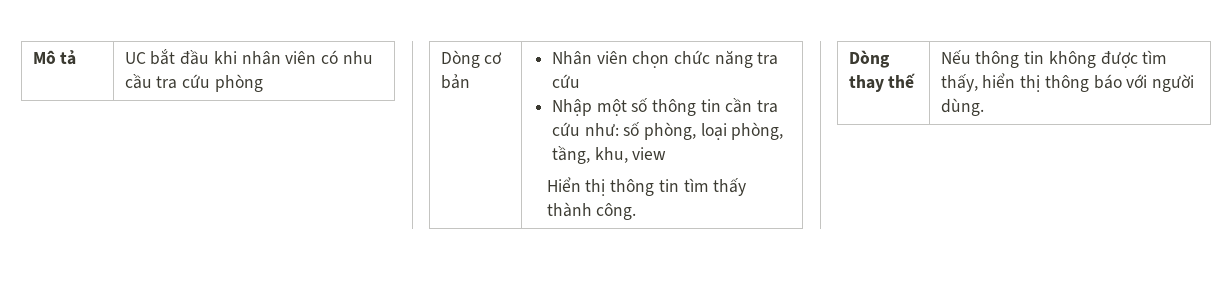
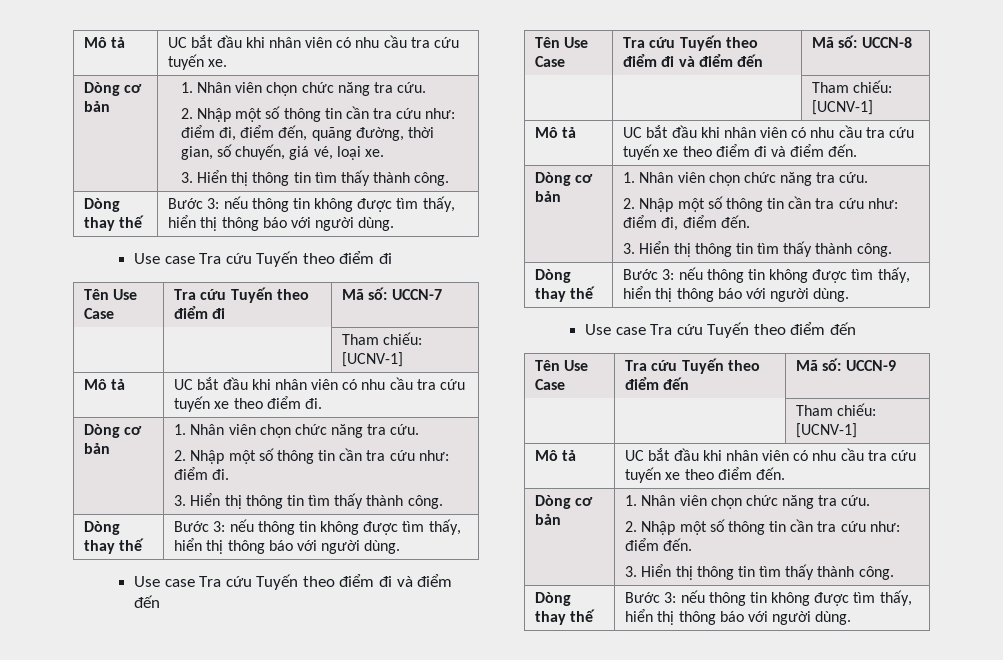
[214,74,263,92] [440,50,503,68] [440,74,470,89] [551,50,779,68] [551,74,580,88] [551,98,779,116] [551,122,784,140] [551,146,667,164] phòng // Dòng cơ bản | Nhân viên chọn chức năng tra cứu // Nhập một số thông tin cần tra cứu như: số phòng, loại phòng, tầng, khu, view // -> [168,54,228,70] [84,82,143,96] [84,101,111,112] [180,82,427,96] [180,106,456,122] [180,125,434,141] [180,144,384,160] [180,172,193,183] tuyến xe. // Dòng cơ bản | 1. Nhân viên chọn chức năng tra cứu. // 2. Nhập một số thông tin cần tra cứu như: điểm đi, điểm đến, quãng đường, thời gian, số chuyến, giá vé, loại xe. // 3.
[940,50,971,64] Nếu -> [168,196,248,209] Bước 3: nếu
(984, 107) none -> [133,251,393,267] [84,289,138,300] [84,308,115,319] [174,287,309,303] [174,306,226,319] [342,287,442,300] [342,332,423,345] [342,352,404,367] [84,379,126,390] [174,377,465,390] [174,396,322,412] [84,424,143,438] [84,443,111,454] [174,424,420,438] [174,448,449,464] [174,467,230,480] [174,493,443,509] [84,521,121,535] [84,538,145,554] [174,519,461,535] [174,538,401,554] [133,574,453,590] [133,595,160,608] [535,37,589,48] [535,56,566,67] [623,35,758,51] [623,54,763,67] [812,35,912,48] [812,80,893,93] [812,100,874,115] [535,127,577,138] [623,125,914,138] [623,144,858,160] [535,172,594,186] [535,191,562,202] [623,172,869,186] [623,196,898,212] [623,215,750,231] [623,241,892,257] [535,269,572,283] [535,286,596,302] [623,267,910,283] [623,286,850,302] [584,322,857,338] [535,360,589,371] [535,379,566,390] [625,358,760,374] [625,377,690,390] [796,358,896,371] [796,403,877,416] [796,423,858,438] [535,450,577,461] [625,448,916,461] [625,467,785,483] [535,495,594,509] [535,514,562,525] [625,495,871,509] [625,519,900,535] [625,538,693,551] [625,564,894,580] [535,592,572,606] [535,609,596,625] [625,590,912,606] [625,609,852,625] // Use case Tra cứu Tuyến theo điểm đi // Tên Use Case | Tra cứu Tuyến theo điểm đi | Mã số: UCCN-7 // | | Tham chiếu: [UCNV-1] // Mô tả | UC bắt đầu khi nhân viên có nhu cầu tra cứu tuyến xe theo điểm đi. // Dòng cơ bản | 1. Nhân viên chọn chức năng tra cứu. // 2. Nhập một số thông tin cần tra cứu như: điểm đi. // 3. Hiển thị thông tin tìm thấy thành công. // Dòng thay thế | Bước 3: nếu thông tin không được tìm thấy, hiển thị thông báo với người dùng. // Use case Tra cứu Tuyến theo điểm đi và điểm đến // Tên Use Case | Tra cứu Tuyến theo điểm đi và điểm đến | Mã số: UCCN-8 // | | Tham chiếu: [UCNV-1] // Mô tả | UC bắt đầu khi nhân viên có nhu cầu tra cứu tuyến xe theo điểm đi và điểm đến. // Dòng cơ bản | 1. Nhân viên chọn chức năng tra cứu. // 2. Nhập một số thông tin cần tra cứu như: điểm đi, điểm đến. // 3. Hiển thị thông tin tìm thấy thành công. // Dòng thay thế | Bước 3: nếu thông tin không được tìm thấy, hiển thị thông báo với người dùng. // Use case Tra cứu Tuyến theo điểm đến // Tên Use Case | Tra cứu Tuyến theo điểm đến | Mã số: UCCN-9 // | | Tham chiếu: [UCNV-1] // Mô tả | UC bắt đầu khi nhân viên có nhu cầu tra cứu tuyến xe theo điểm đến. // Dòng cơ bản | 1. Nhân viên chọn chức năng tra cứu. // 2. Nhập một số thông tin cần tra cứu như: điểm đến. // 3. Hiển thị thông tin tìm thấy thành công. // Dòng thay thế | Bước 3: nếu thông tin không được tìm thấy, hiển thị thông báo với người dùng.

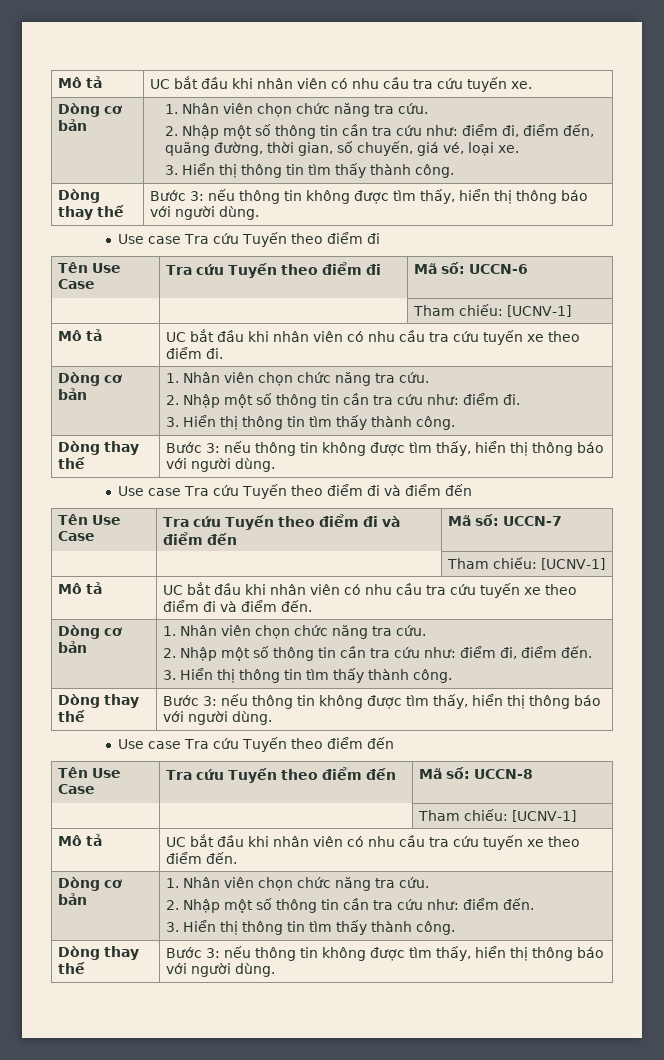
[391,289,442,300] UCCN-7 -> [468,264,528,274] UCCN-6
[861,37,912,48] UCCN-8 -> [502,516,562,526] UCCN-7
[845,360,896,371] UCCN-9 -> [473,769,533,779] UCCN-8

